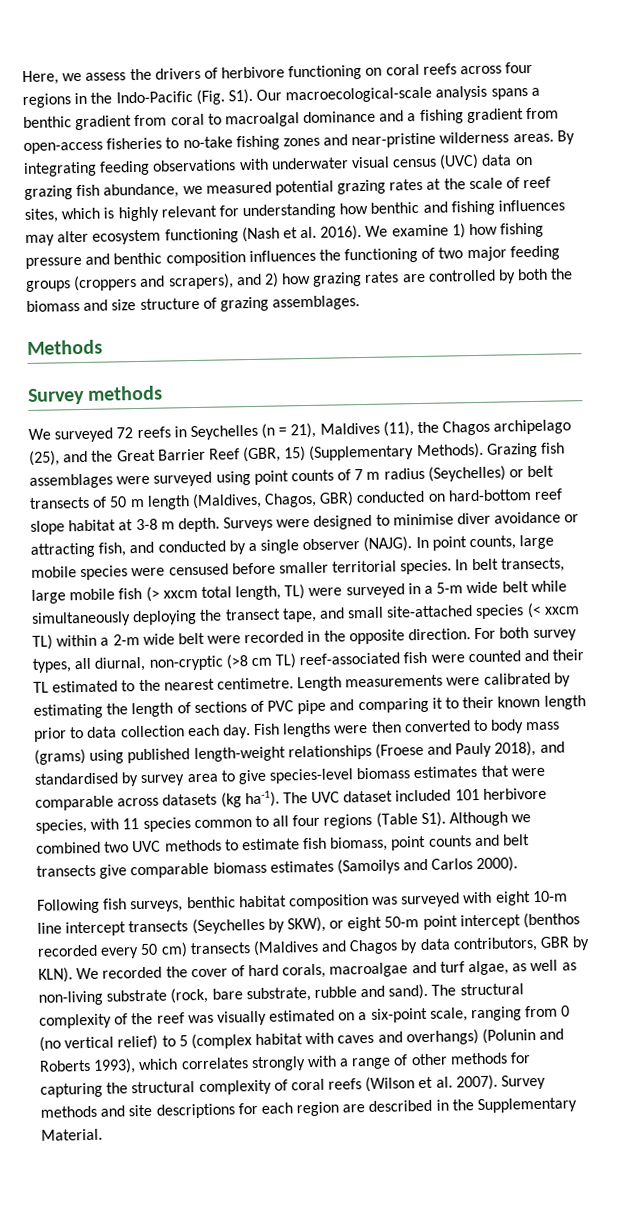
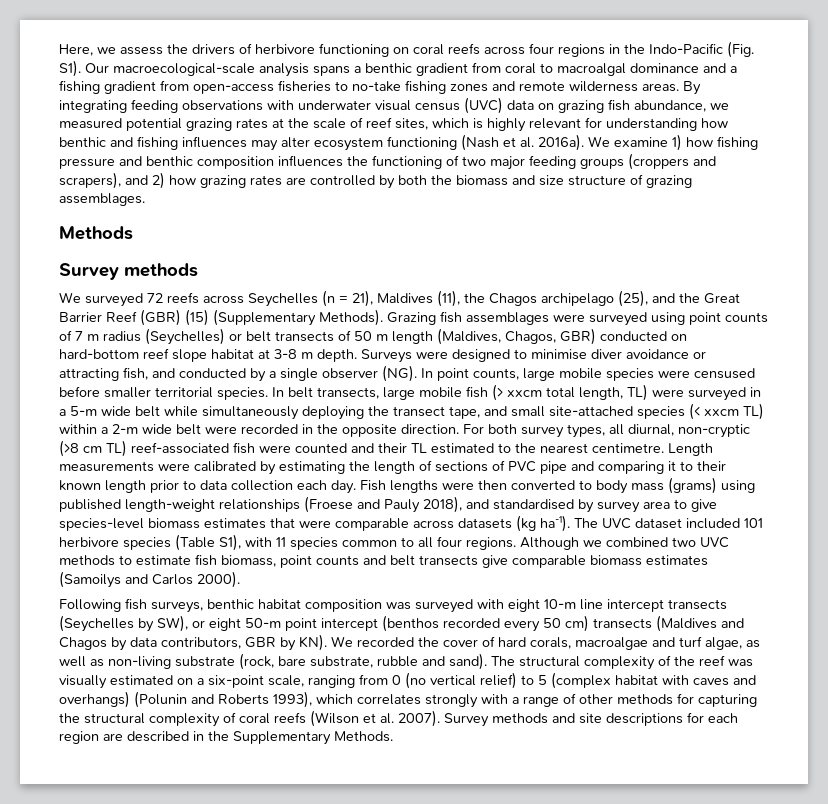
[351,132,437,149] near-pristine -> [519,81,565,91] remote
[320,224,363,241] 2016). -> [538,134,584,151] 2016a).
[173,426,187,438] in -> [203,295,244,304] across
[243,446,307,463] (GBR, 15) -> [140,309,209,326] (GBR) (15)
[363,536,413,553] (NAJG). -> [382,365,417,382] (NG).
[35,818,87,834] species, -> [123,534,241,551] species (Table S1),
[323,811,446,829] regions (Table S1). -> [466,537,516,550] regions.
[286,916,326,933] SKW), -> [157,615,188,632] SW),
[38,967,73,983] KLN). -> [299,634,327,651] KN).
[41,1128,103,1141] Material. -> [334,731,393,742] Methods.

